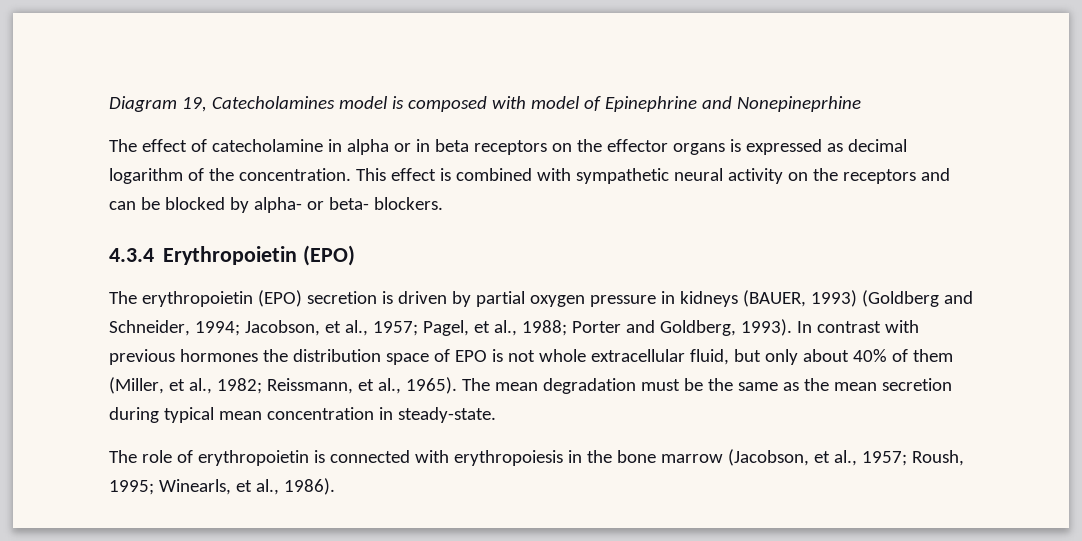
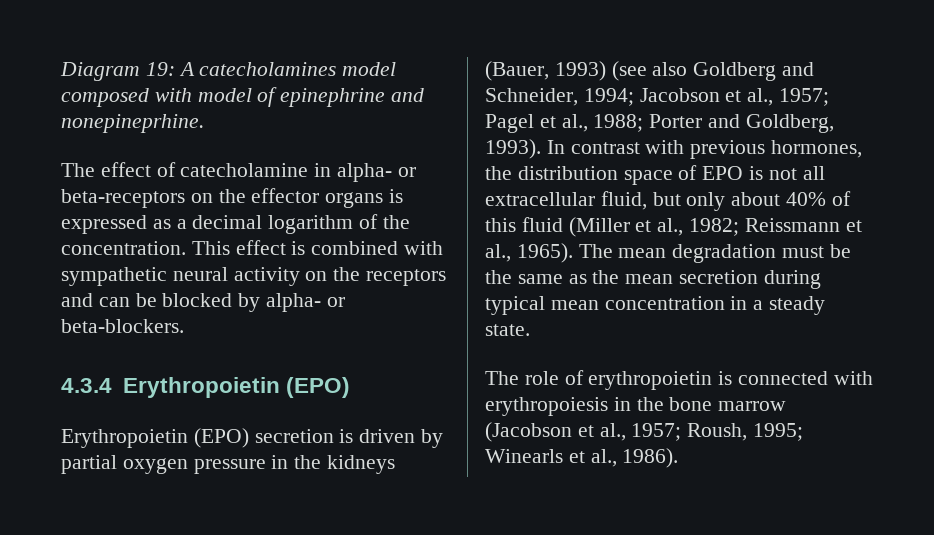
[181,96,404,112] 19, Catecholamines model is -> [145,62,397,76] 19: A catecholamines model
[604,96,861,112] Epinephrine and Nonepineprhine -> [280,88,425,107] [61,114,204,133] epinephrine and nonepineprhine.
[346,139,547,155] alpha or in beta receptors -> [337,163,416,182] [61,189,185,208] alpha- or beta-receptors
(843, 147) none -> [176,219,187,229] a
[328,197,443,210] beta- blockers. -> [61,319,184,333] beta-blockers.
[109,291,253,307] The erythropoietin -> [61,429,188,448] Erythropoietin
[679,290,939,307] kidneys (BAUER, 1993) (Goldberg -> [294,455,396,474] [485,61,777,81] the kidneys (Bauer, 1993) (see also Goldberg
[244,320,469,336] Jacobson, et al., 1957; Pagel, -> [639,88,830,106] [485,114,534,133] Jacobson et al., 1957; Pagel
[179,349,258,362] hormones -> [771,140,863,158] hormones,
[538,349,586,362] whole -> [802,166,825,180] all
[912,349,953,362] [109,377,164,394] them (Miller, -> [485,217,630,237] this fluid (Miller
[266,378,353,394] Reissmann, -> [744,218,840,232] Reissmann
[397,407,496,423] steady-state. -> [753,296,826,315] [485,324,530,336] a steady state.
[727,449,809,466] (Jacobson, -> [485,422,572,442] (Jacobson
[158,479,231,495] Winearls, -> [485,449,563,463] Winearls

